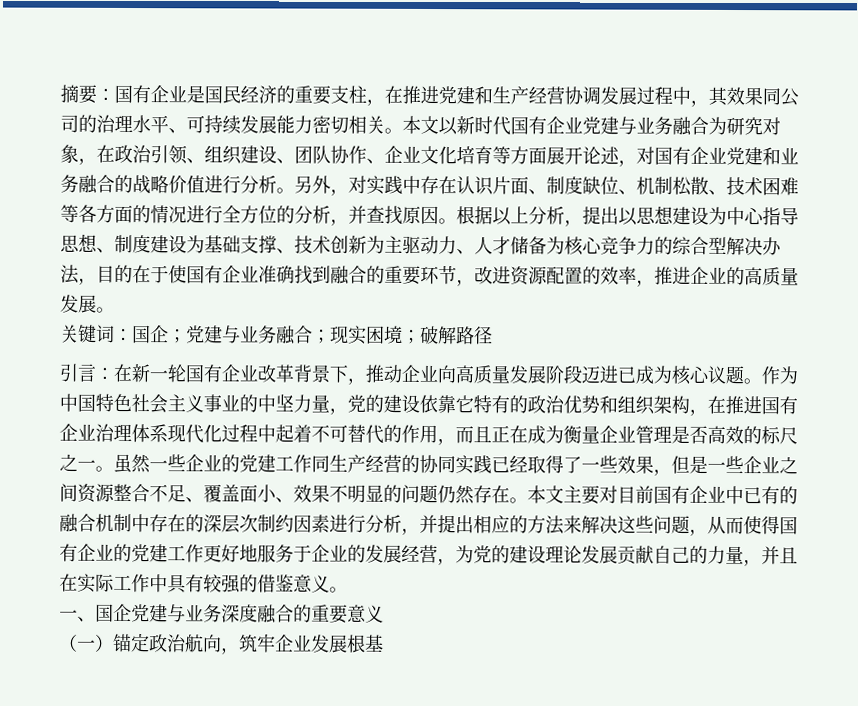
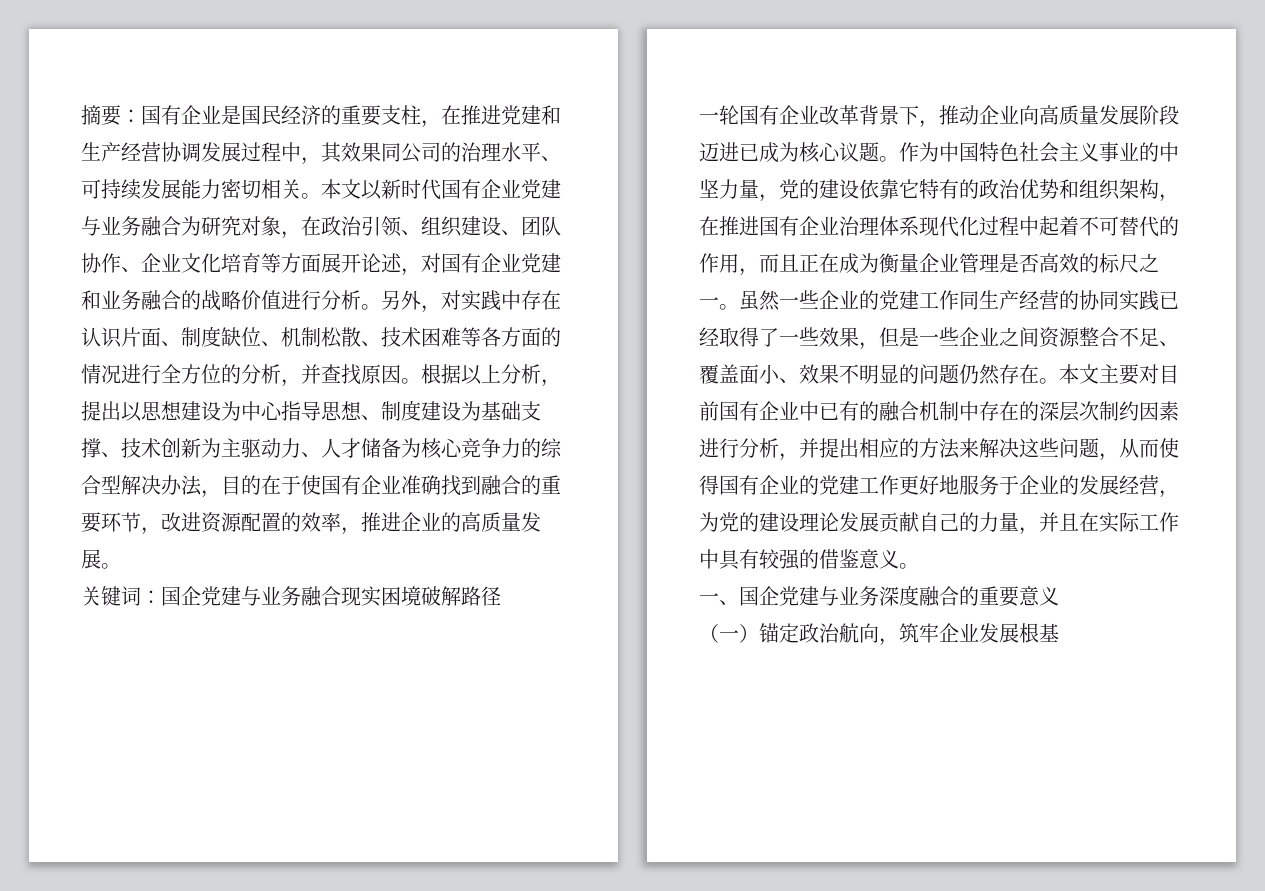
[168,325,331,345] ；党建与业务融合； -> [201,586,341,607] 党建与业务融合
[402,329,421,344] ； -> (421, 596) none
[59,363,150,383] 引言：在新 -> (501, 596) none

